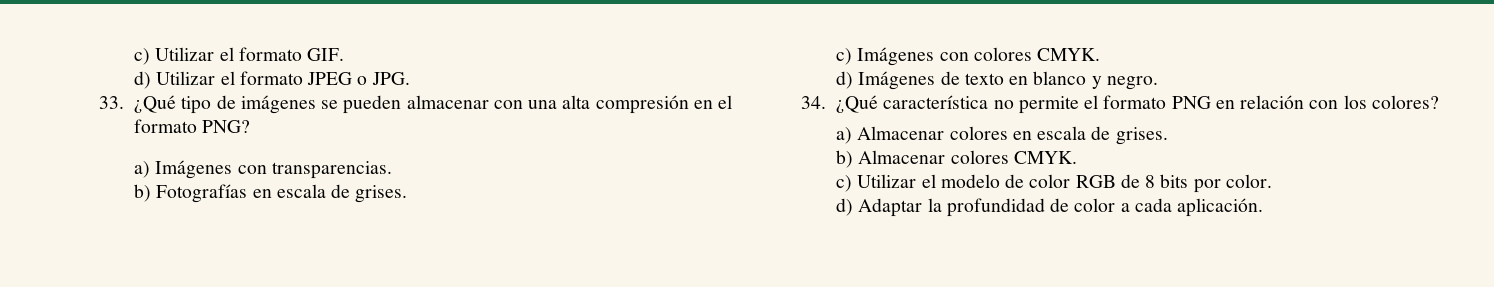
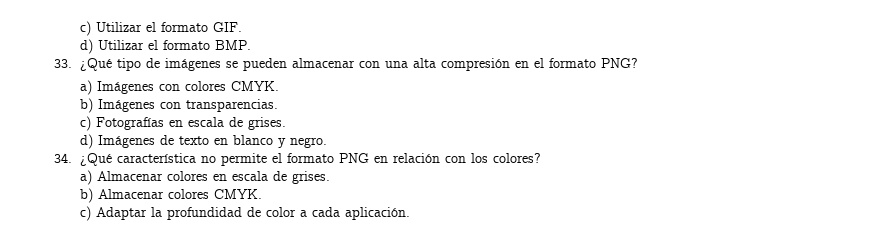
[307,72,410,85] JPEG o JPG. -> [215,40,252,50] BMP.
(267, 169) none -> [185,81,280,91] [80,98,182,113] colores CMYK. // b) Imágenes con
[133,184,151,202] b) -> [80,116,92,131] c)
[835,47,1101,66] // c) Imágenes con colores CMYK. -> (287, 123) none
[857,174,1272,193] [835,198,853,216] Utilizar el modelo de color RGB de 8 bits por color. // d) -> (92, 213) none

